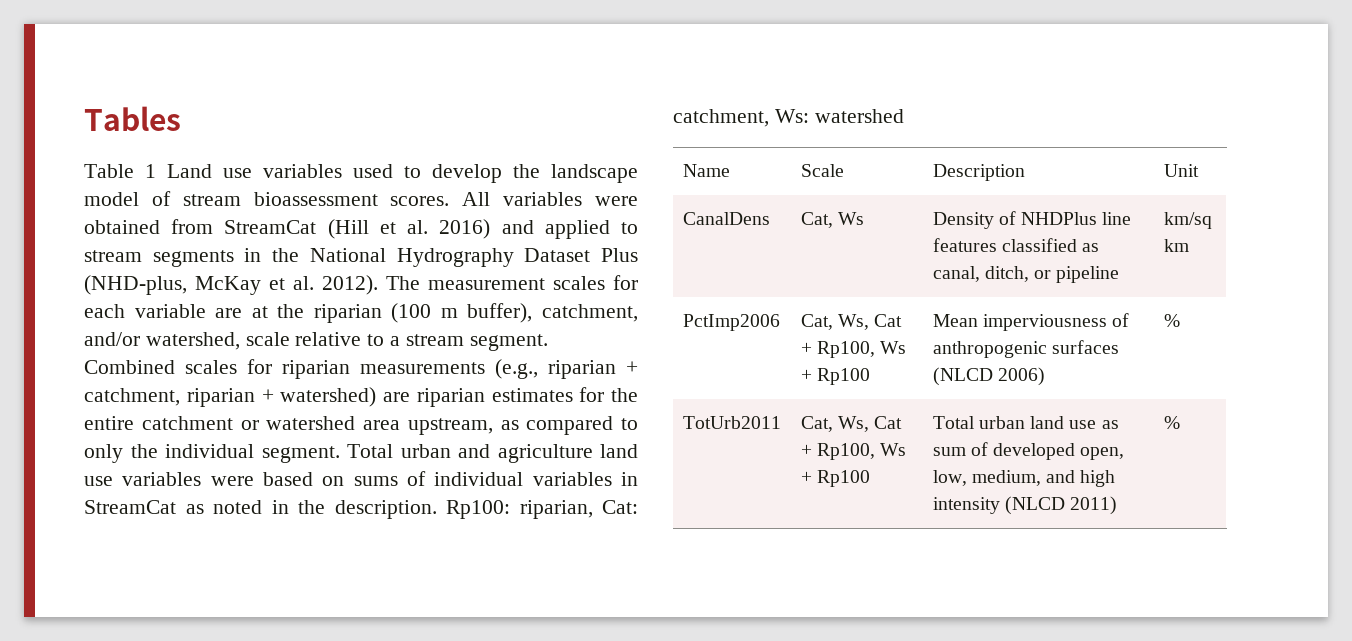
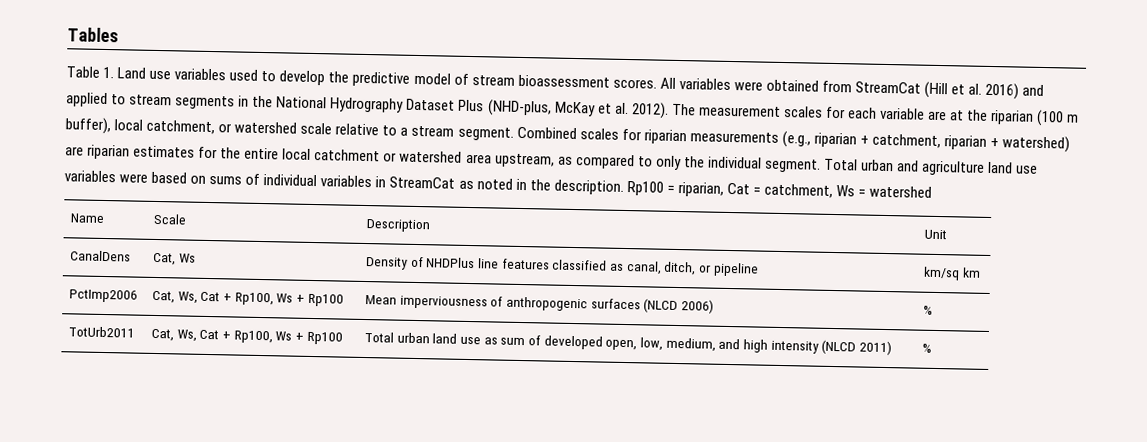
[145,164,156,178] 1 -> [103,66,115,79] 1.
[551,164,638,183] landscape -> [352,71,411,87] predictive
[541,304,638,322] [84,332,240,350] catchment, and/or watershed, -> [114,119,298,135] local catchment, or watershed
(134, 423) none -> [282,148,312,160] local
[446,500,638,519] [673,109,809,127] Rp100: riparian, Cat: catchment, Ws: -> [626,181,867,198] Rp100 = riparian, Cat = catchment, Ws =

